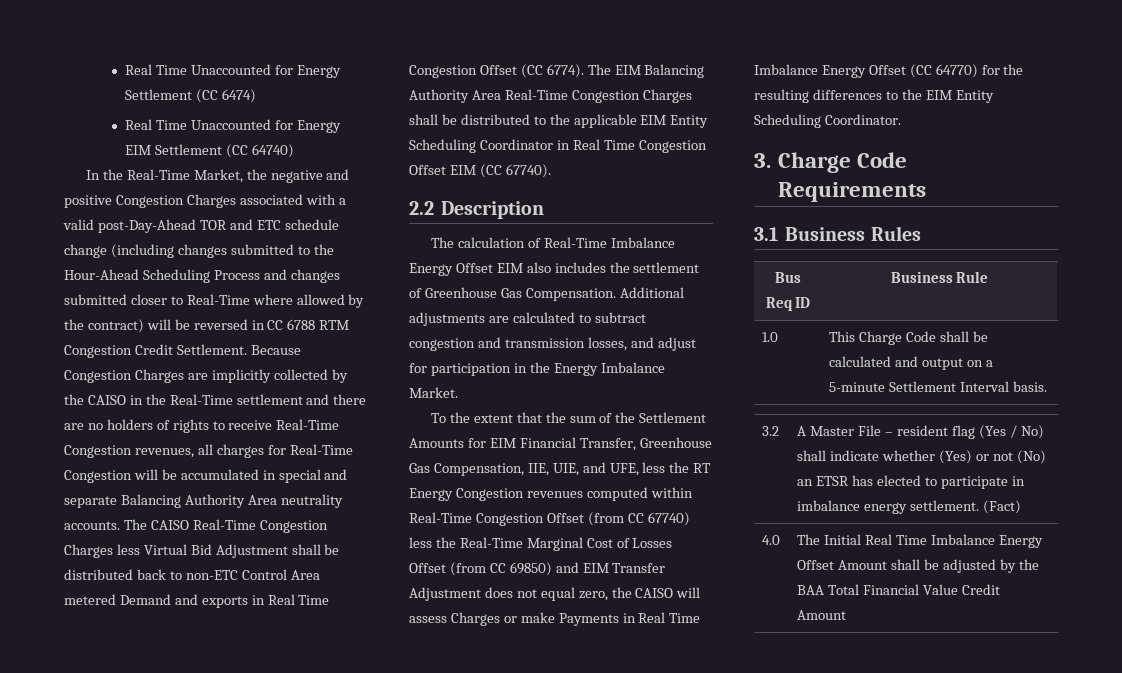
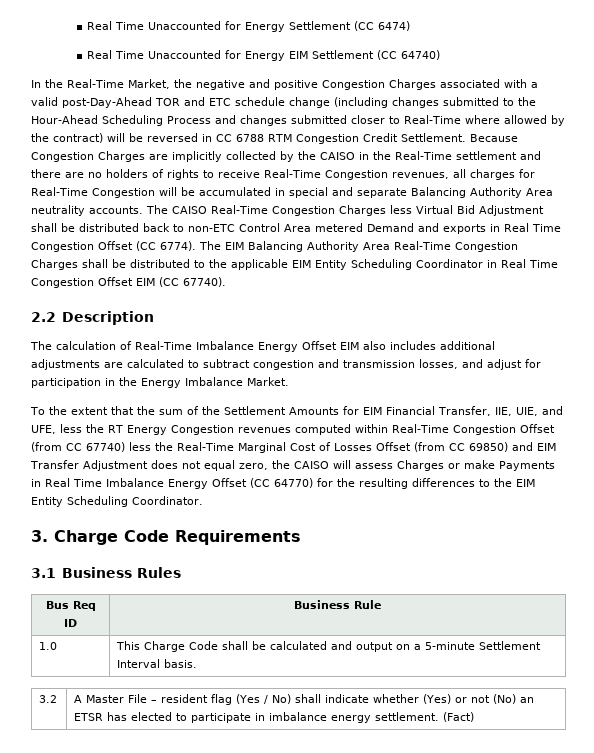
[609,262,700,273] [409,287,684,301] the settlement of Greenhouse Gas Compensation. Additional -> [440,341,495,350] additional
[639,437,712,448] [409,463,524,476] Greenhouse Gas Compensation, -> (491, 411) none
[762,535,781,545] [797,534,1043,548] [797,559,1039,573] [797,584,1001,595] [797,610,847,620] // 4.0 | The Initial Real Time Imbalance Energy Offset Amount shall be adjusted by the BAA Total Financial Value Credit Amount -> (475, 717) none

